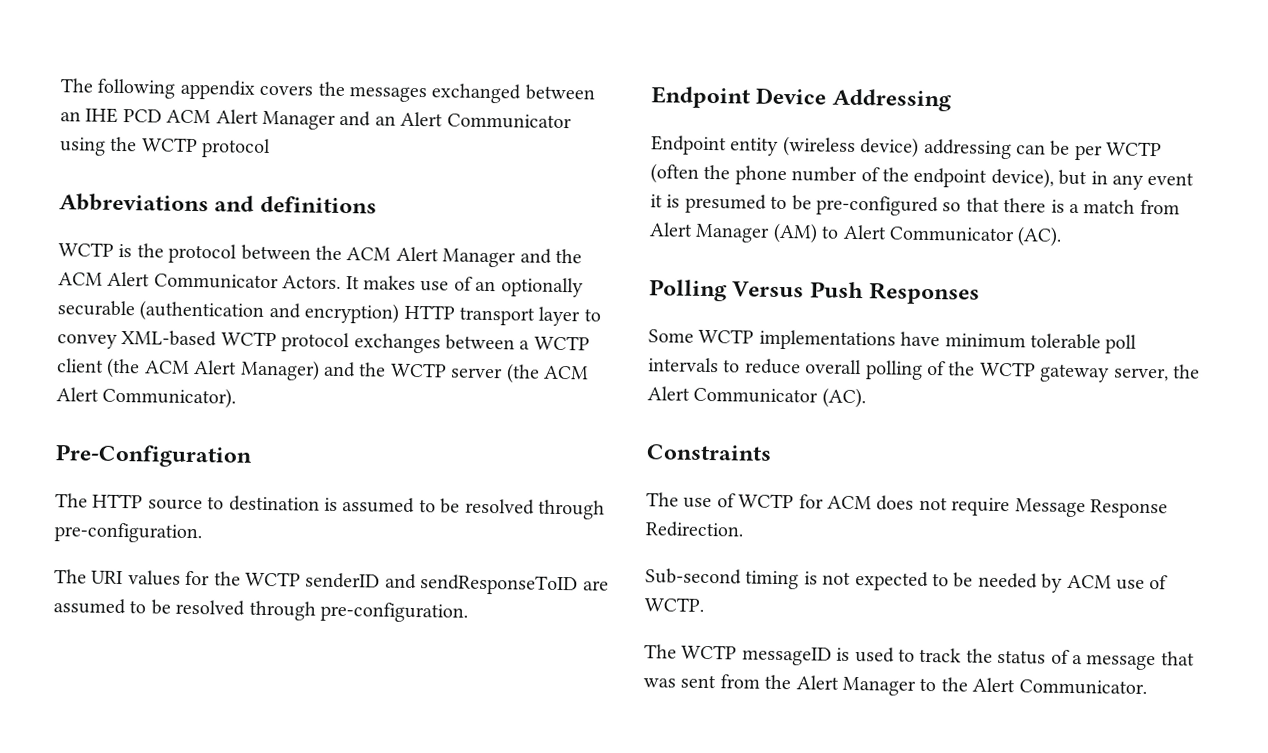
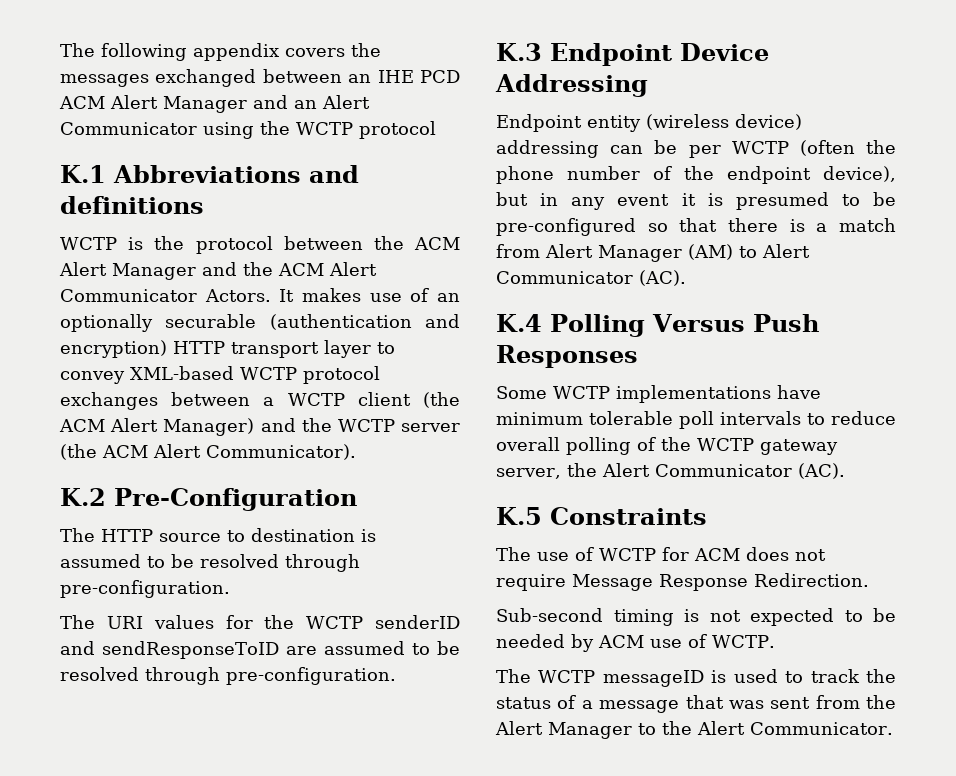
(272, 148) none -> [60,165,106,183] K.1
(237, 397) none -> [60,488,106,506] K.2
(468, 612) none -> [496,43,542,61] K.3
(1063, 236) none -> [496,314,542,332] K.4
(866, 398) none -> [496,507,542,525] K.5

